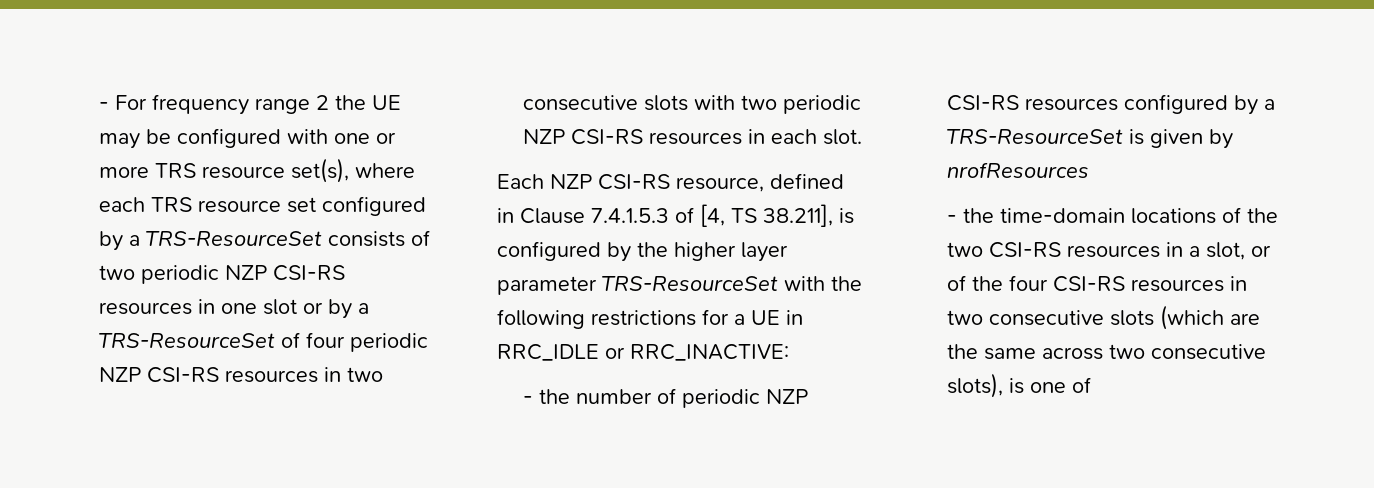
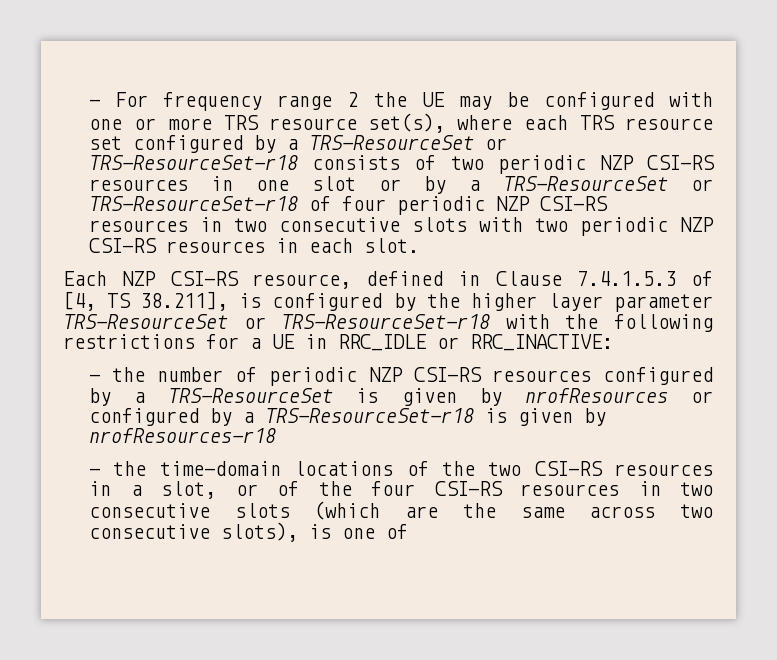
(322, 238) none -> [485,138,508,150] [89,155,299,170] or TRS-ResourceSet-r18
(275, 340) none -> [690,179,713,191] [89,196,299,211] or TRS-ResourceSet-r18
(778, 283) none -> [243,314,491,329] or TRS-ResourceSet-r18
(1089, 170) none -> [691,391,713,403] [89,408,607,426] [89,428,277,443] or configured by a TRS-ResourceSet-r18 is given by nrofResources-r18

